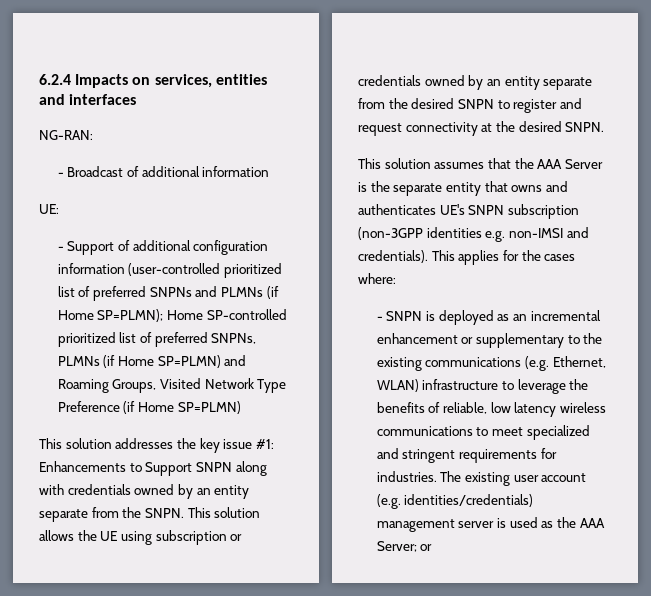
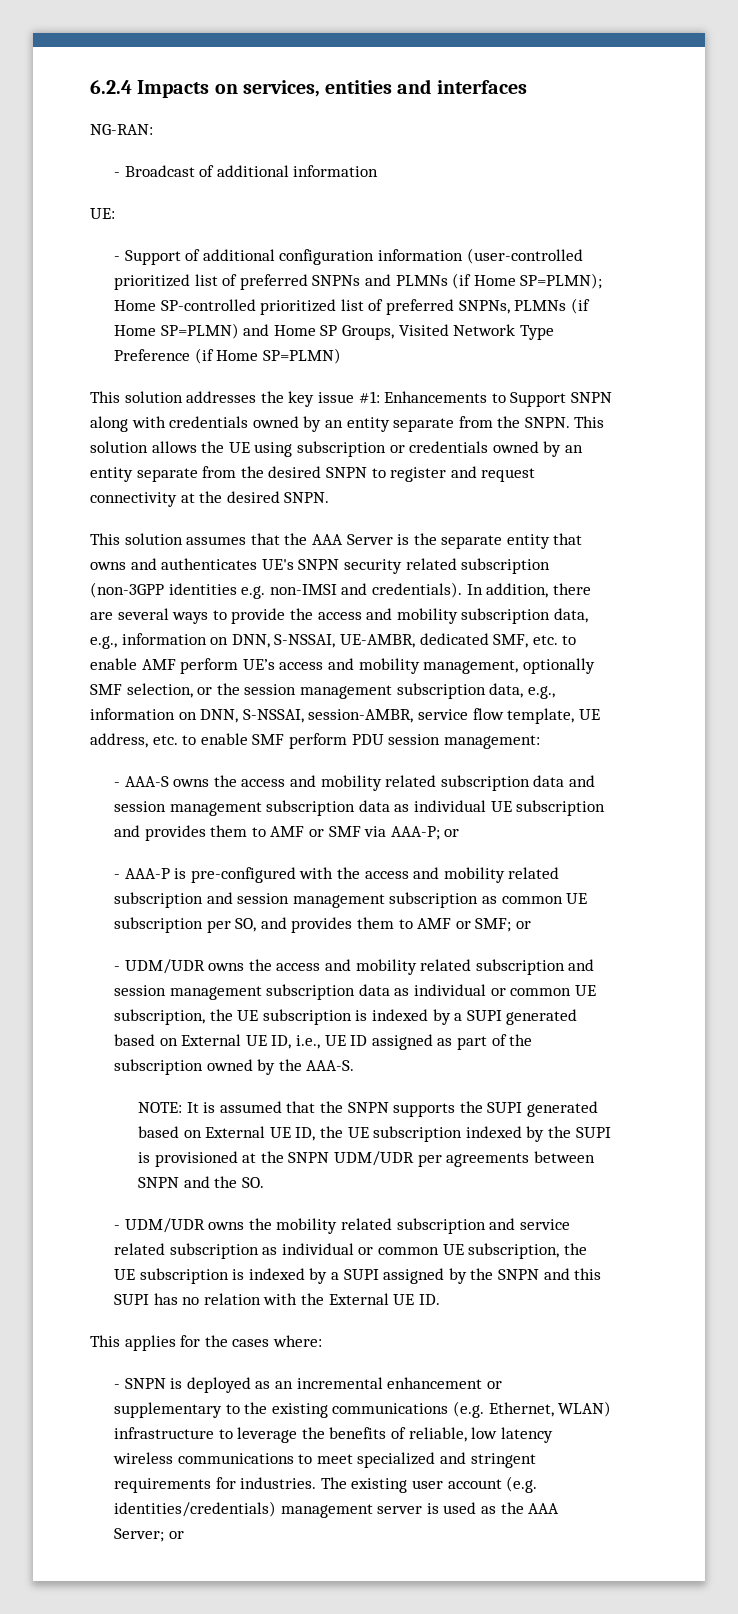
[57,379,109,393] Roaming -> [273,325,338,336] Home SP
(505, 210) none -> [343,558,457,574] security related
(428, 256) none -> [466,583,591,598] [90,608,588,624] [90,633,577,649] [90,658,595,674] [90,683,555,699] [90,708,600,724] [90,733,540,749] [114,775,595,791] [114,800,606,816] [114,825,460,841] [114,867,560,883] [114,892,588,908] [114,917,531,933] [114,959,595,975] [114,984,596,1000] [114,1009,578,1025] [114,1034,533,1050] [114,1059,355,1075] [138,1101,598,1117] [138,1126,611,1142] [138,1151,595,1167] [138,1176,264,1188] [114,1218,570,1234] [114,1243,587,1259] [114,1268,602,1284] [114,1293,440,1305] In addition, there are several ways to provide the access and mobility subscription data, e.g., information on DNN, S-NSSAI, UE-AMBR, dedicated SMF, etc. to enable AMF perform UE’s access and mobility management, optionally SMF selection, or the session management subscription data, e.g., information on DNN, S-NSSAI, session-AMBR, service flow template, UE address, etc. to enable SMF perform PDU session management: // - AAA-S owns the access and mobility related subscription data and session management subscription data as individual UE subscription and provides them to AMF or SMF via AAA-P; or // - AAA-P is pre-configured with the access and mobility related subscription and session management subscription as common UE subscription per SO, and provides them to AMF or SMF; or // - UDM/UDR owns the access and mobility related subscription and session management subscription data as individual or common UE subscription, the UE subscription is indexed by a SUPI generated based on External UE ID, i.e., UE ID assigned as part of the subscription owned by the AAA-S. // NOTE: It is assumed that the SNPN supports the SUPI generated based on External UE ID, the UE subscription indexed by the SUPI is provisioned at the SNPN UDM/UDR per agreements between SNPN and the SO. // - UDM/UDR owns the mobility related subscription and service related subscription as individual or common UE subscription, the UE subscription is indexed by a SUPI assigned by the SNPN and this SUPI has no relation with the External UE ID. //

